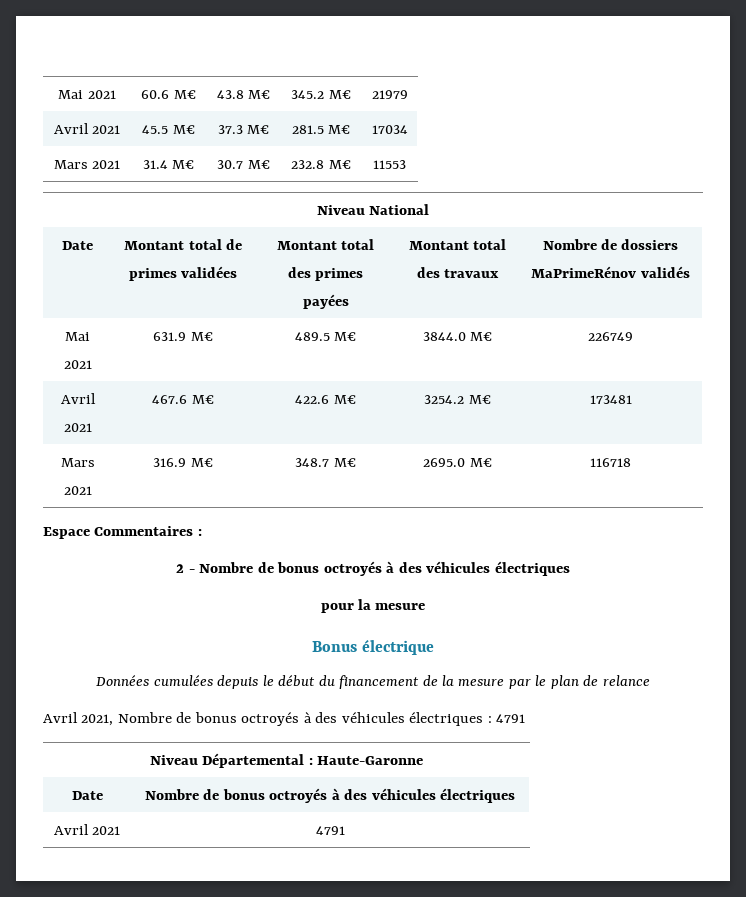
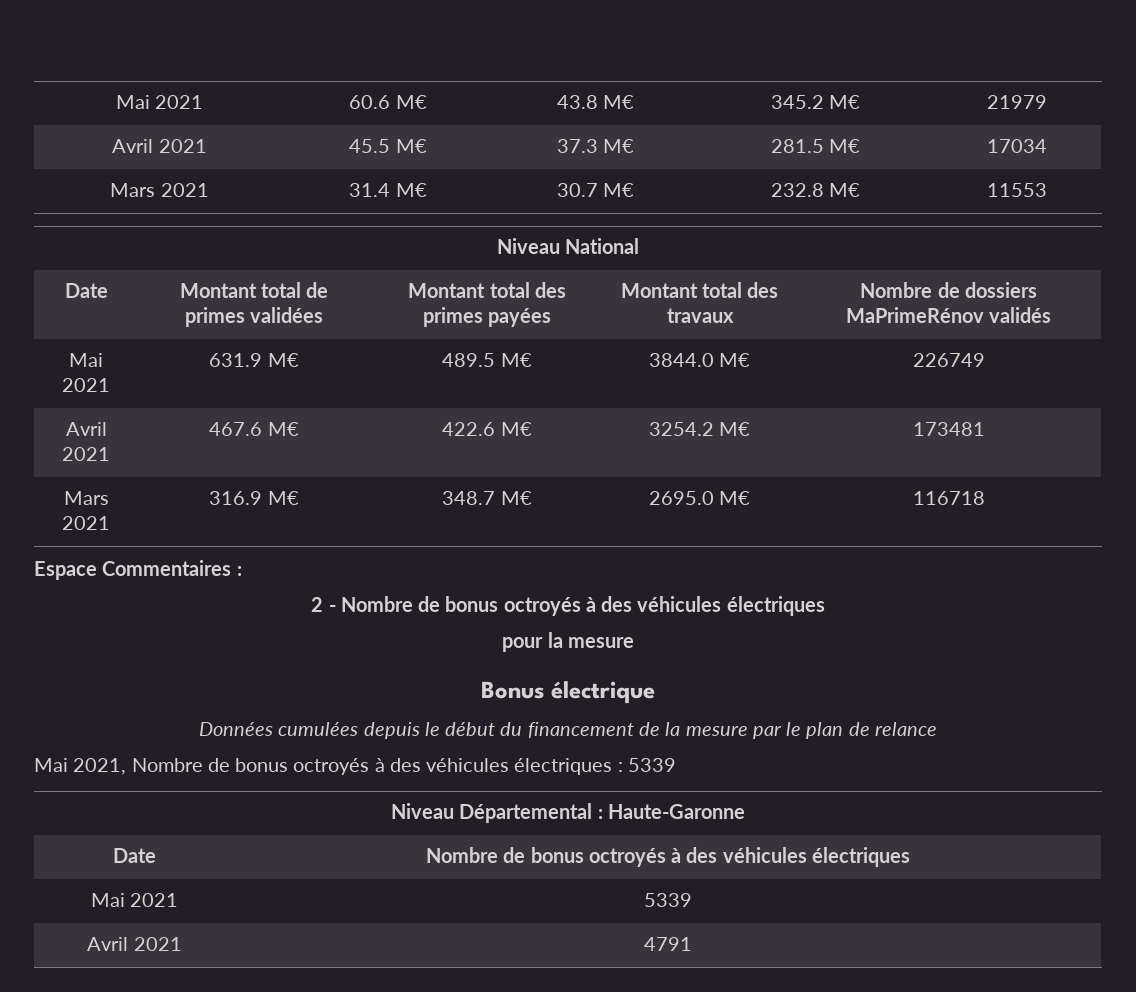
[43,712,78,723] Avril -> [34,758,68,772] Mai
[496,714,526,723] 4791 -> [627,758,676,772] 5339
(516, 795) none -> [90,893,179,907] [644,893,692,907] // Mai 2021 | 5339

